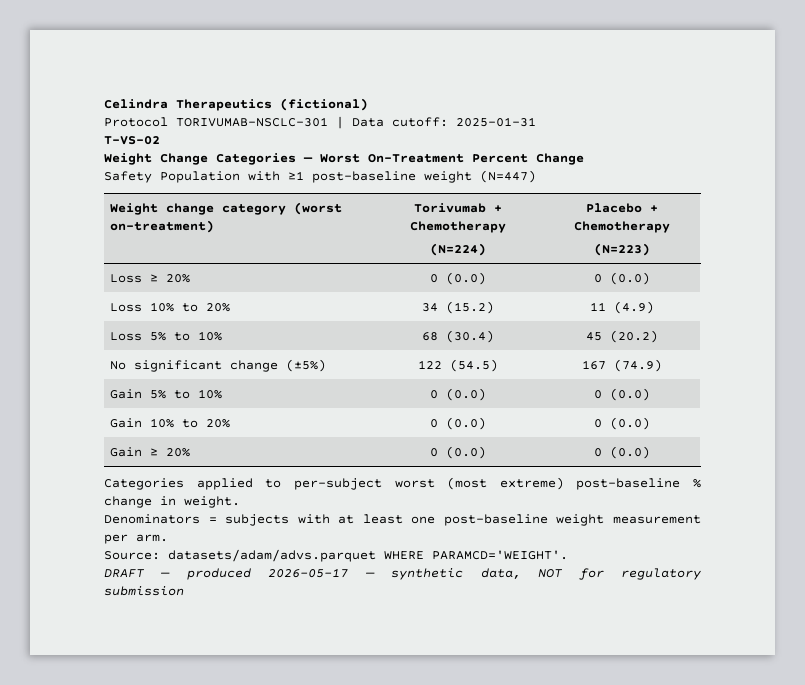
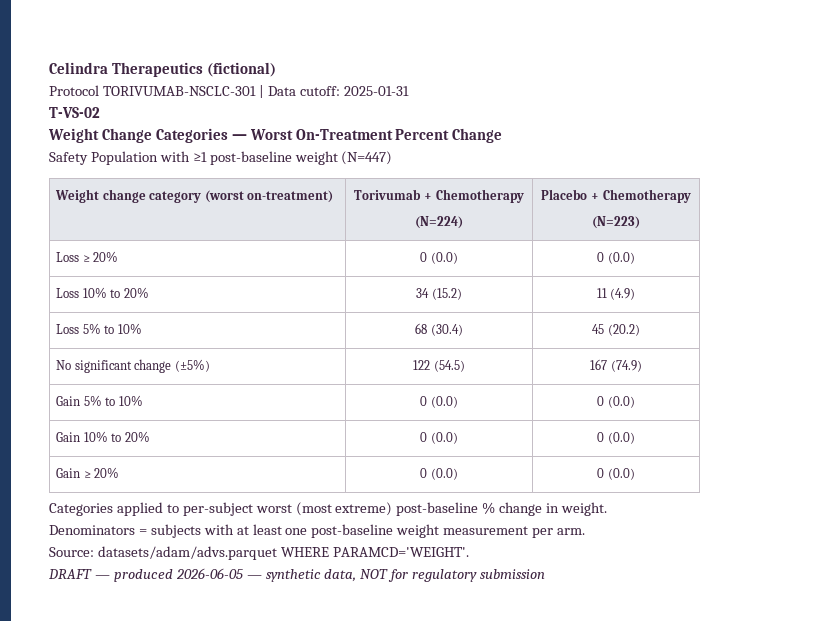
[268,568,349,578] 2026-05-17 -> [175,568,243,579] 2026-06-05

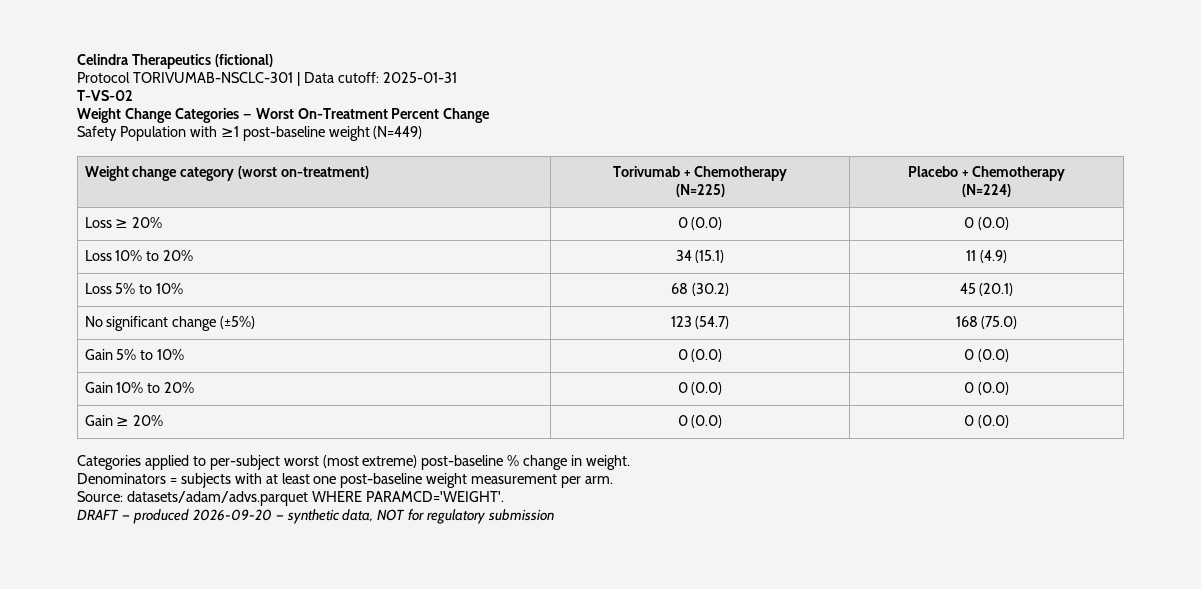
[341,151,393,165] (N=447) -> [373,126,423,139] (N=449)
[415,216,463,229] (N=224) -> [675,184,725,197] (N=225)
[592,216,640,229] (N=223) -> [962,184,1011,197] (N=224)
[431,288,462,300] (15.2) -> [695,250,725,263] (15.1)
[430,324,463,336] (30.4) -> [691,283,729,296] (30.2)
[607,324,640,336] (20.2) -> [979,283,1014,296] (20.1)
[413,360,465,372] [590,359,642,372] 122 (54.5) | 167 (74.9) -> [670,316,730,329] [955,316,1018,329] 123 (54.7) | 168 (75.0)
[175,568,243,579] 2026-06-05 -> [192,509,272,521] 2026-09-20

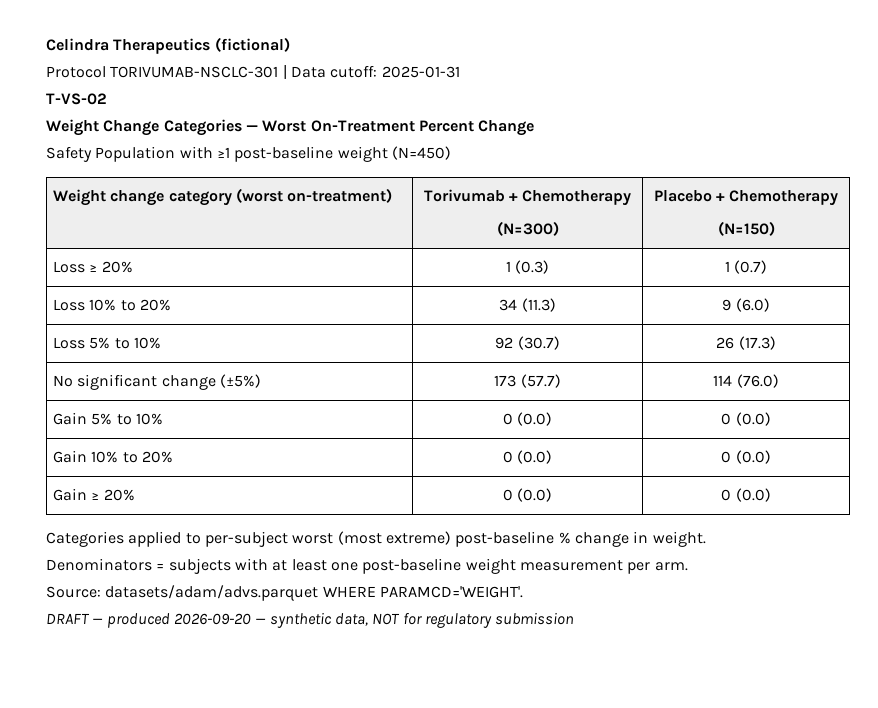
[373,126,423,139] (N=449) -> [391,146,451,160] (N=450)
[675,184,725,197] (N=225) -> [496,221,559,236] (N=300)
[962,184,1011,197] (N=224) -> [717,221,775,236] (N=150)
[677,217,723,230] [964,217,1009,230] 0 (0.0) | 0 (0.0) -> [505,260,550,274] [724,260,768,274] 1 (0.3) | 1 (0.7)
[695,250,725,263] [966,250,1007,263] (15.1) | 11 (4.9) -> [521,298,556,312] [722,298,770,312] (11.3) | 9 (6.0)
[671,283,729,296] [959,283,1014,296] 68 (30.2) | 45 (20.1) -> [495,336,560,350] [716,336,776,350] 92 (30.7) | 26 (17.3)
[670,316,730,329] [955,316,1018,329] 123 (54.7) | 168 (75.0) -> [494,374,561,388] [713,374,779,388] 173 (57.7) | 114 (76.0)

